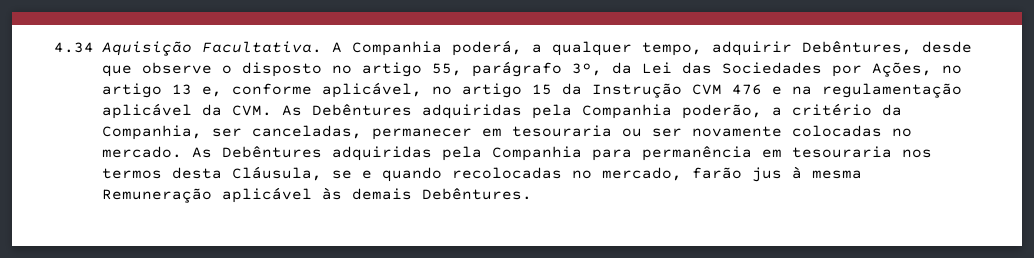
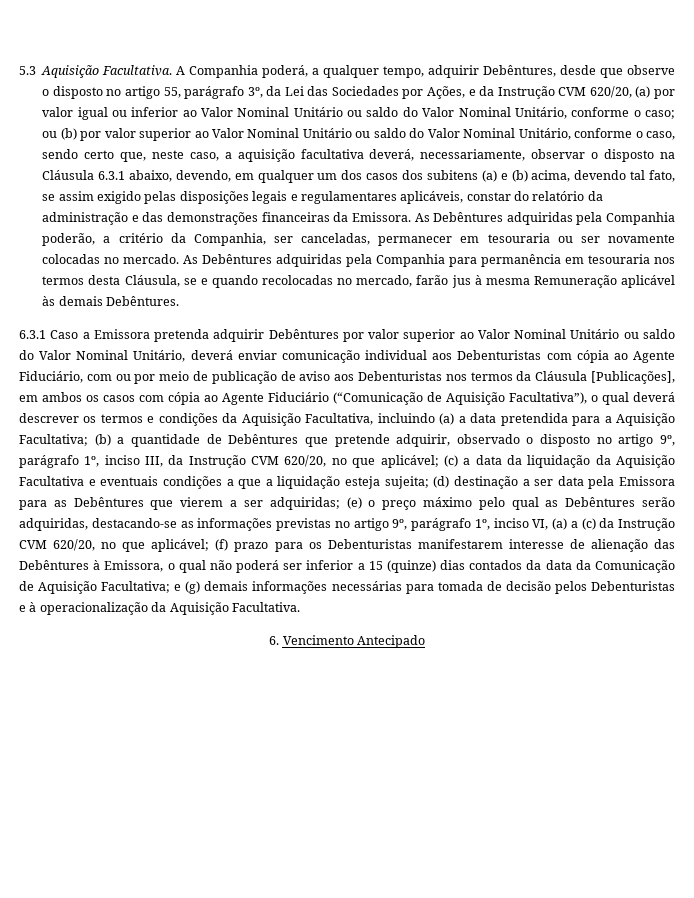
[54,42,94,53] 4.34 -> [19,66,36,75] 5.3
[942,65,962,74] [102,82,962,98] [102,103,272,119] no artigo 13 e, conforme aplicável, no artigo 15 da Instrução CVM 476 e na regulamentação aplicável da CVM. -> [468,86,675,99] [42,107,675,120] [42,128,675,141] [42,149,676,162] [42,170,676,183] [42,191,603,204] [42,212,411,225] e da Instrução CVM 620/20, (a) por valor igual ou inferior ao Valor Nominal Unitário ou saldo do Valor Nominal Unitário, conforme o caso; ou (b) por valor superior ao Valor Nominal Unitário ou saldo do Valor Nominal Unitário, conforme o caso, sendo certo que, neste caso, a aquisição facultativa deverá, necessariamente, observar o disposto na Cláusula 6.3.1 abaixo, devendo, em qualquer um dos casos dos subitens (a) e (b) acima, devendo tal fato, se assim exigido pelas disposições legais e regulamentares aplicáveis, constar do relatório da administração e das demonstrações financeiras da Emissora.
(532, 194) none -> [19,329,675,342] [19,350,675,363] [19,371,675,384] [19,392,675,405] [19,413,675,426] [19,434,675,447] [19,455,676,468] [19,476,675,489] [19,497,675,510] [19,518,675,531] [19,539,675,552] [19,560,675,573] [19,581,676,594] [19,602,300,615] [269,635,425,648] // 6.3.1 Caso a Emissora pretenda adquirir Debêntures por valor superior ao Valor Nominal Unitário ou saldo do Valor Nominal Unitário, deverá enviar comunicação individual aos Debenturistas com cópia ao Agente Fiduciário, com ou por meio de publicação de aviso aos Debenturistas nos termos da Cláusula [Publicações], em ambos os casos com cópia ao Agente Fiduciário (“Comunicação de Aquisição Facultativa”), o qual deverá descrever os termos e condições da Aquisição Facultativa, incluindo (a) a data pretendida para a Aquisição Facultativa; (b) a quantidade de Debêntures que pretende adquirir, observado o disposto no artigo 9º, parágrafo 1º, inciso III, da Instrução CVM 620/20, no que aplicável; (c) a data da liquidação da Aquisição Facultativa e eventuais condições a que a liquidação esteja sujeita; (d) destinação a ser data pela Emissora para as Debêntures que vierem a ser adquiridas; (e) o preço máximo pelo qual as Debêntures serão adquiridas, destacando-se as informações previstas no artigo 9º, parágrafo 1º, inciso VI, (a) a (c) da Instrução CVM 620/20, no que aplicável; (f) prazo para os Debenturistas manifestarem interesse de alienação das Debêntures à Emissora, o qual não poderá ser inferior a 15 (quinze) dias contados da data da Comunicação de Aquisição Facultativa; e (g) demais informações necessárias para tomada de decisão pelos Debenturistas e à operacionalização da Aquisição Facultativa. // 6. Vencimento Antecipado

